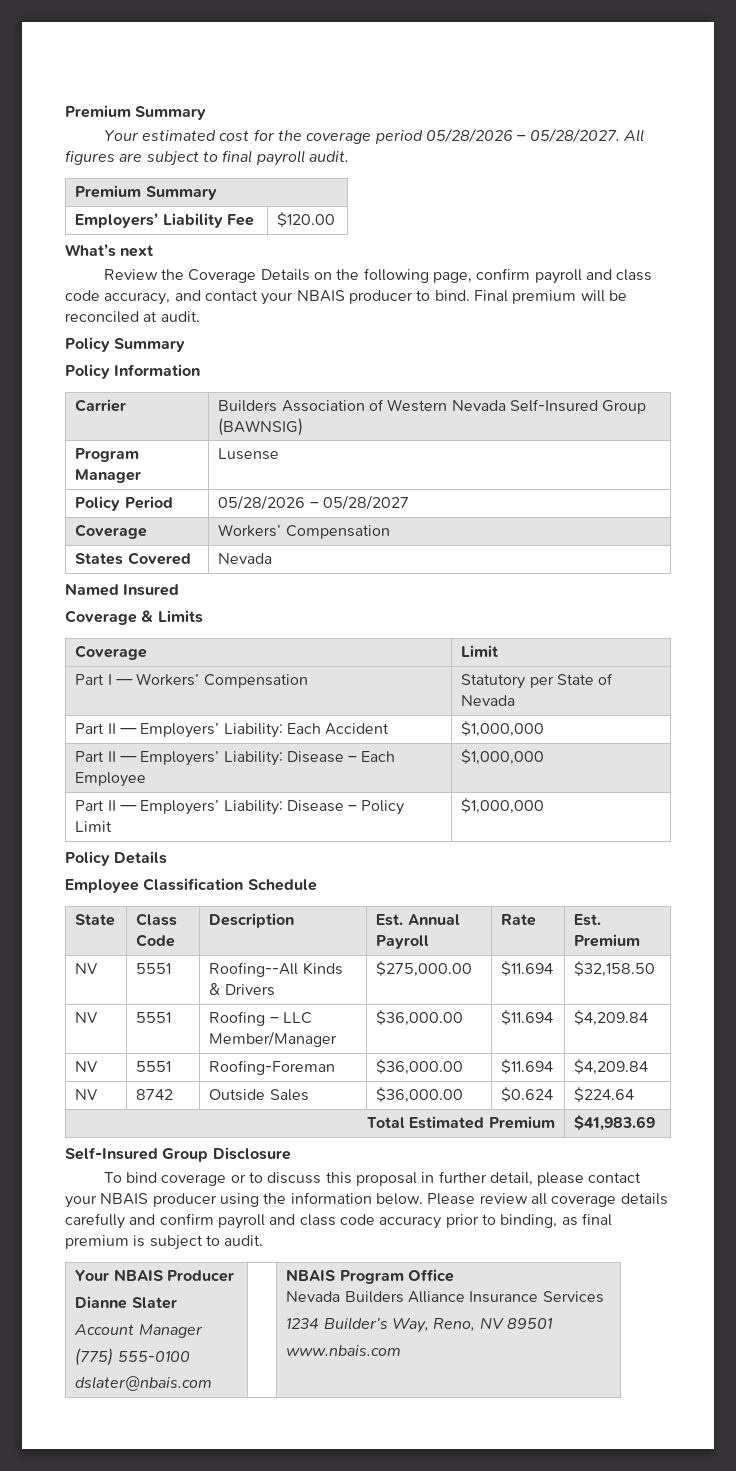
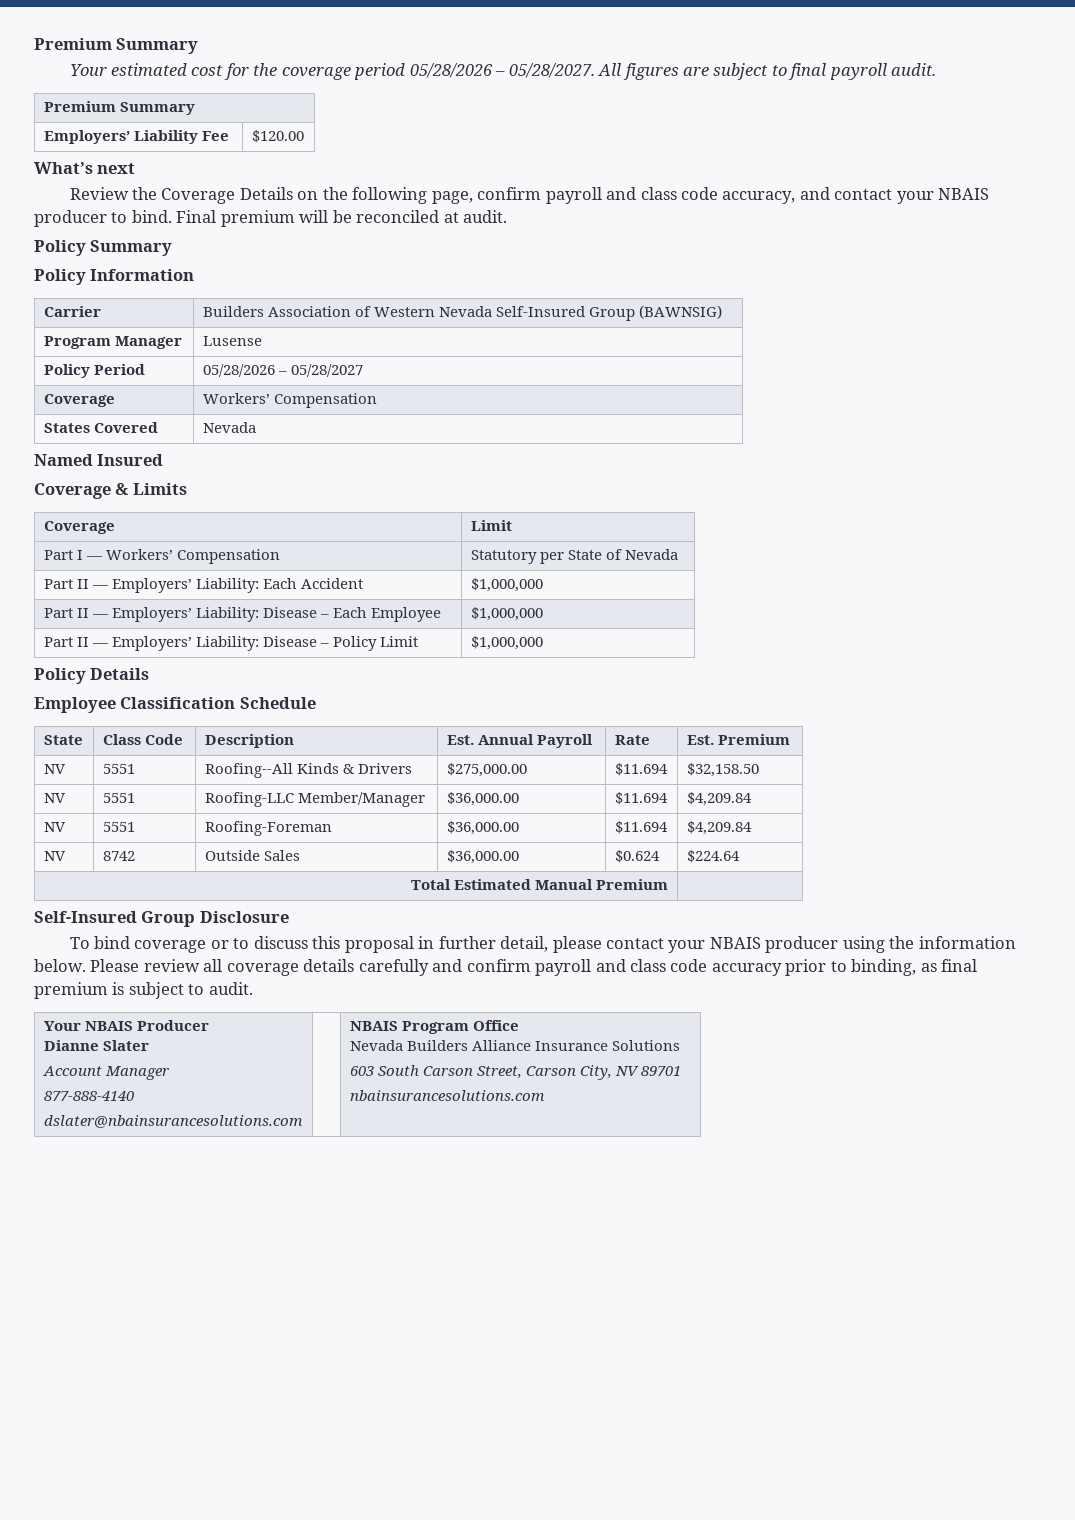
[209,1011,312,1026] Roofing – LLC -> [204,792,294,807] Roofing-LLC
(485, 1122) none -> [535,879,594,890] Manual
[574,1115,656,1131] $41,983.69 -> (669, 884) none
[75,1348,190,1366] [75,1376,213,1391] (775) 555-0100 // dslater@nbais.com -> [43,1091,134,1101] [43,1115,303,1128] 877-888-4140 // dslater@nbainsurancesolutions.com
[542,1291,604,1303] [286,1317,553,1333] [286,1345,402,1356] Services // 1234 Builder’s Way, Reno, NV 89501 // www.nbais.com -> [611,1040,680,1051] [349,1065,682,1080] [349,1090,545,1101] Solutions // 603 South Carson Street, Carson City, NV 89701 // nbainsurancesolutions.com

